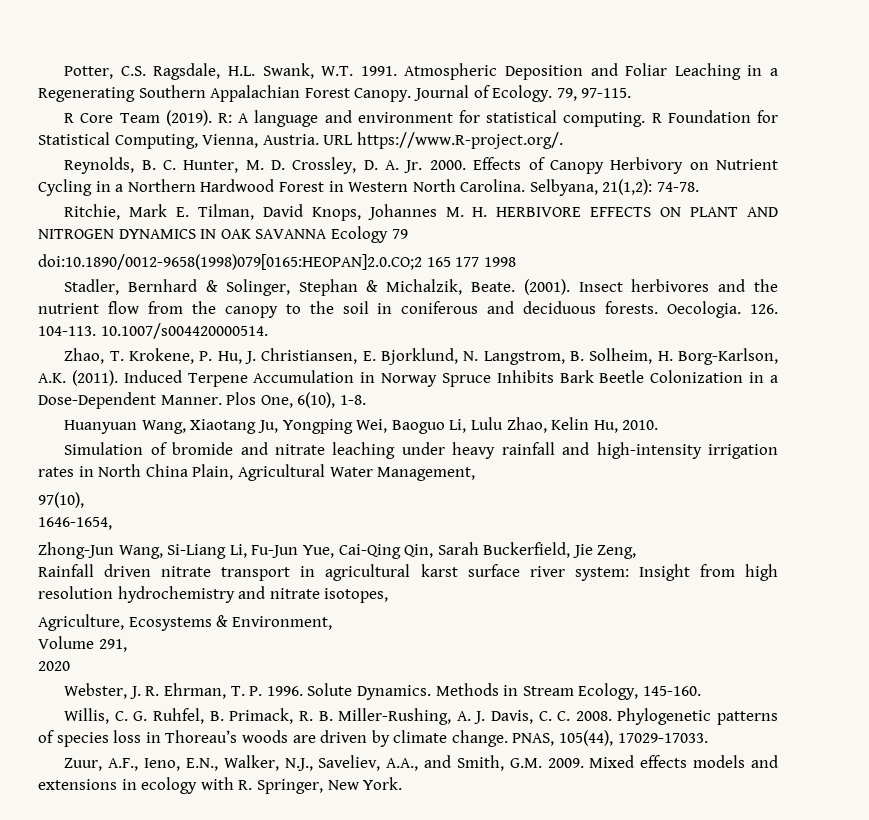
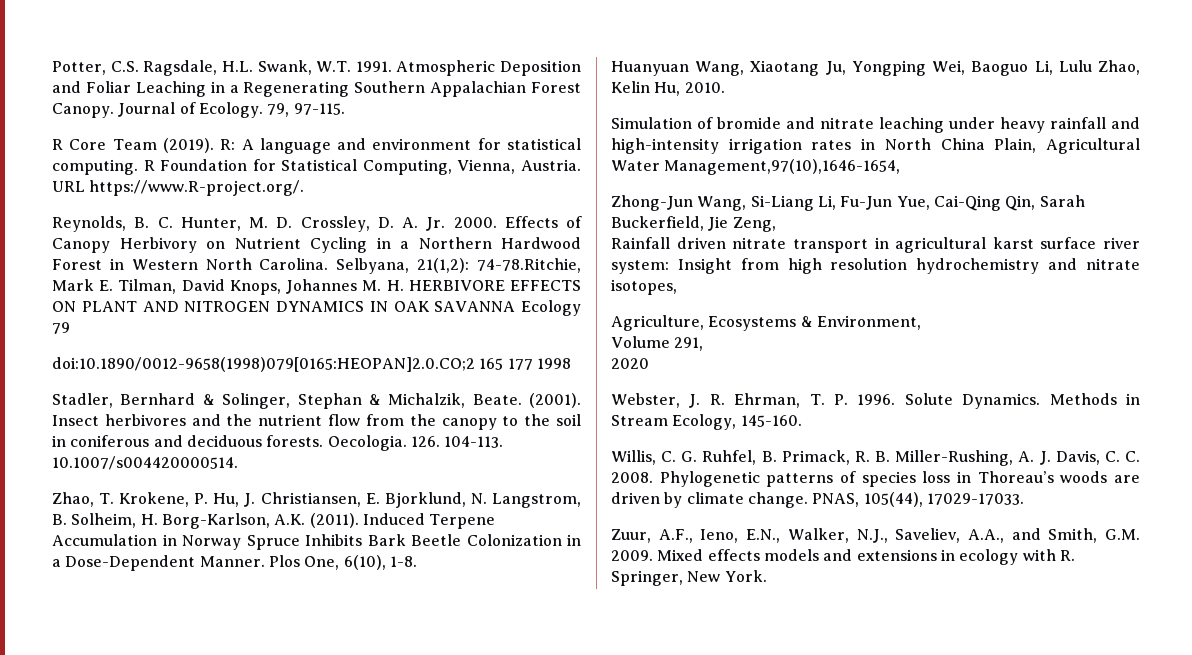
[657,182,700,192] [64,204,121,220] 74-78. // Ritchie, -> [477,258,582,273] 74-78.Ritchie,
[377,467,476,481] [38,492,84,508] [38,517,112,530] Management, // 97(10), // 1646-1654, -> [664,159,901,175] Management,97(10),1646-1654,

